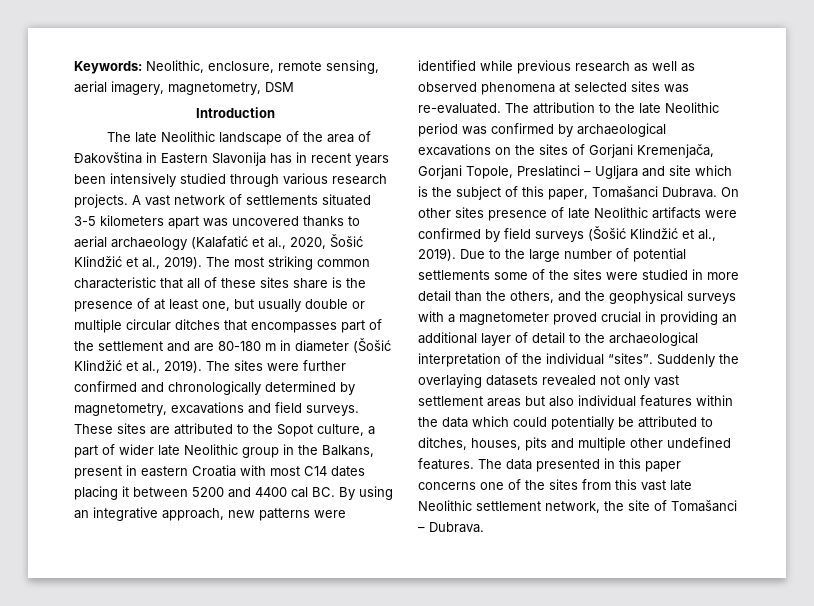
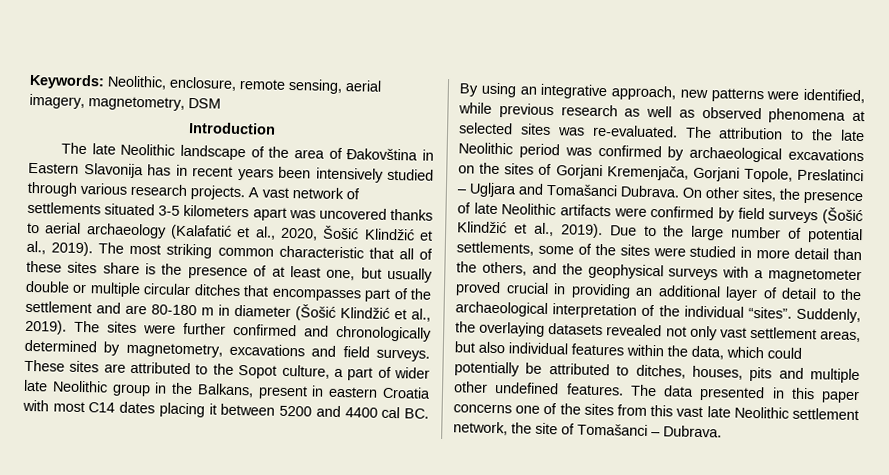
[418,60,476,71] identified -> [803,88,865,104] identified,
[669,165,732,176] [418,186,588,200] site which is the subject of this paper, -> (544, 189) none
[455,207,484,218] sites -> [742,187,801,202] sites, the
[418,270,490,280] settlements -> [456,241,534,256] settlements,
[657,354,715,367] Suddenly -> [796,307,861,324] Suddenly,
[487,398,521,407] areas -> [820,330,861,343] areas,
[442,417,468,428] data -> [691,345,724,360] data,

